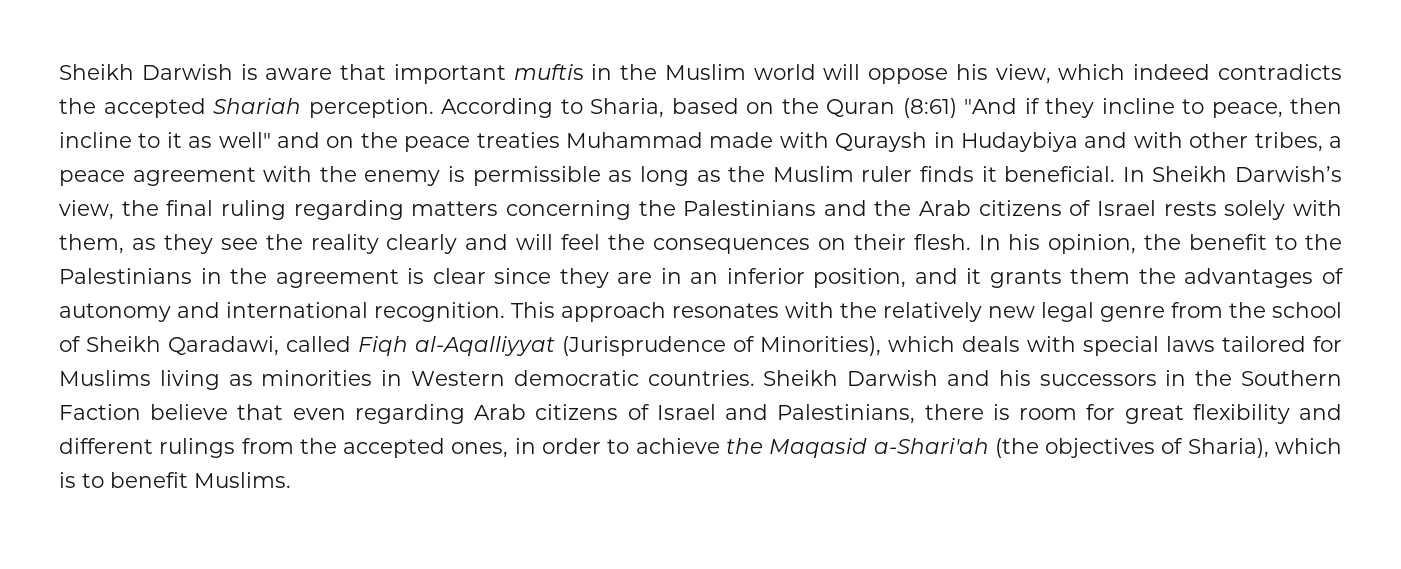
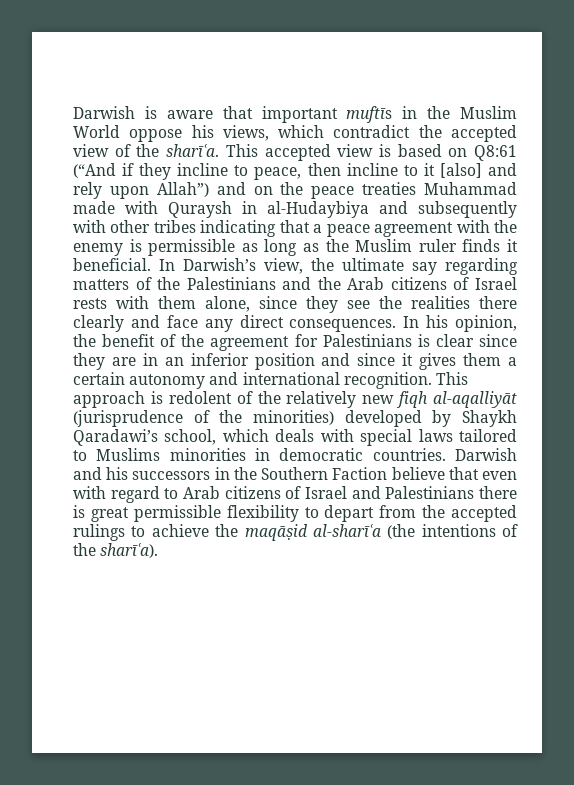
[59,64,134,80] Sheikh -> (73, 112) none
[513,64,584,80] muftis -> [346,106,393,123] muftīs
[753,64,1342,84] [59,98,1017,118] world will oppose his view, which indeed contradicts the accepted Shariah perception. According to Sharia, based on the Quran (8:61) "And -> [73,125,517,142] [73,144,517,161] [73,163,116,178] World oppose his views, which contradict the accepted view of the sharīʿa. This accepted view is based on Q8:61 (“And
[188,132,271,148] as well" -> [439,163,517,178] [73,182,209,199] [also] and rely upon Allah”)
[960,132,1323,152] Hudaybiya and with other tribes, -> [267,201,517,218] [73,220,310,237] al-Hudaybiya and subsequently with other tribes indicating that
[1152,166,1228,182] Sheikh -> (175, 265) none
[166,200,286,220] final ruling -> [342,258,437,275] ultimate say
[505,200,631,220] concerning -> [135,277,152,290] of
[1224,200,1343,220] [59,234,971,254] solely with them, as they see the reality clearly and will feel the consequences on their flesh. -> [116,296,517,313] [73,315,397,332] with them alone, since they see the realities there clearly and face any direct consequences.
[1275,234,1343,250] [59,268,399,288] to the Palestinians in the agreement -> [160,334,412,351] of the agreement for Palestinians
[813,268,1344,288] position, and it grants them the advantages of -> [254,353,518,370] [73,372,125,385] position and since it gives them a certain
[672,302,1342,322] [59,336,881,356] resonates with the relatively new legal genre from the school of Sheikh Qaradawi, called Fiqh al-Aqalliyyat (Jurisprudence of Minorities), -> [150,391,517,408] [73,410,517,427] [73,429,217,446] is redolent of the relatively new fiqh al-aqalliyāt (jurisprudence of the minorities) developed by Shaykh Qaradawi’s school,
[1313,336,1342,352] [59,370,253,390] for Muslims living as -> [73,448,161,461] to Muslims
[411,371,506,386] Western -> (270, 454) none
[763,370,839,386] Sheikh -> (446, 454) none
[354,404,465,424] regarding -> [73,486,179,503] with regard to
[777,404,916,424] Palestinians, -> [385,486,475,499] Palestinians
[1019,404,1343,424] [59,438,1342,458] [59,472,291,488] room for great flexibility and different rulings from the accepted ones, in order to achieve the Maqasid a-Shari'ah (the objectives of Sharia), which is to benefit Muslims. -> [90,505,517,522] [73,524,518,541] [73,543,159,558] great permissible flexibility to depart from the accepted rulings to achieve the maqāṣid al-sharīʿa (the intentions of the sharīʿa).

